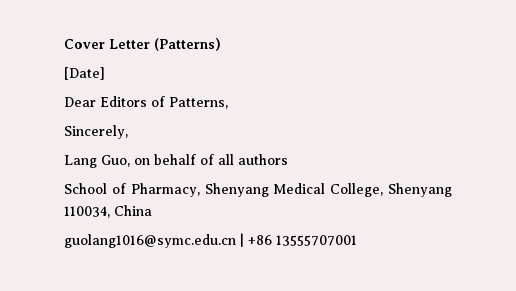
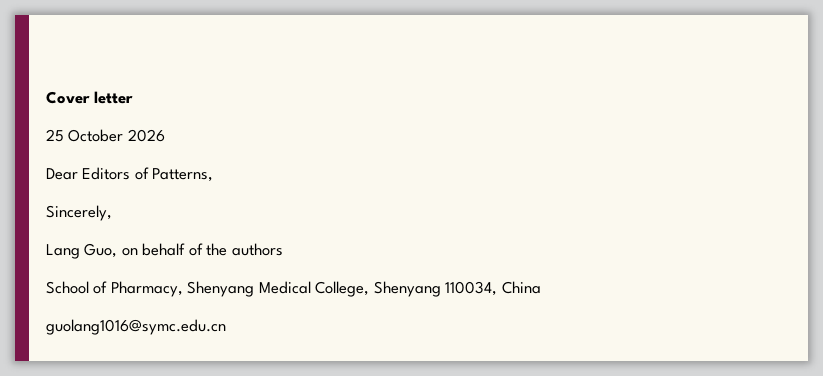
[109,38,221,51] [64,67,105,80] Letter (Patterns) // [Date] -> [94,91,134,104] [46,129,165,142] letter // 25 October 2026
[218,154,234,165] all -> [206,243,228,256] the
[240,233,357,247] | +86 13555707001 -> (226, 327) none

